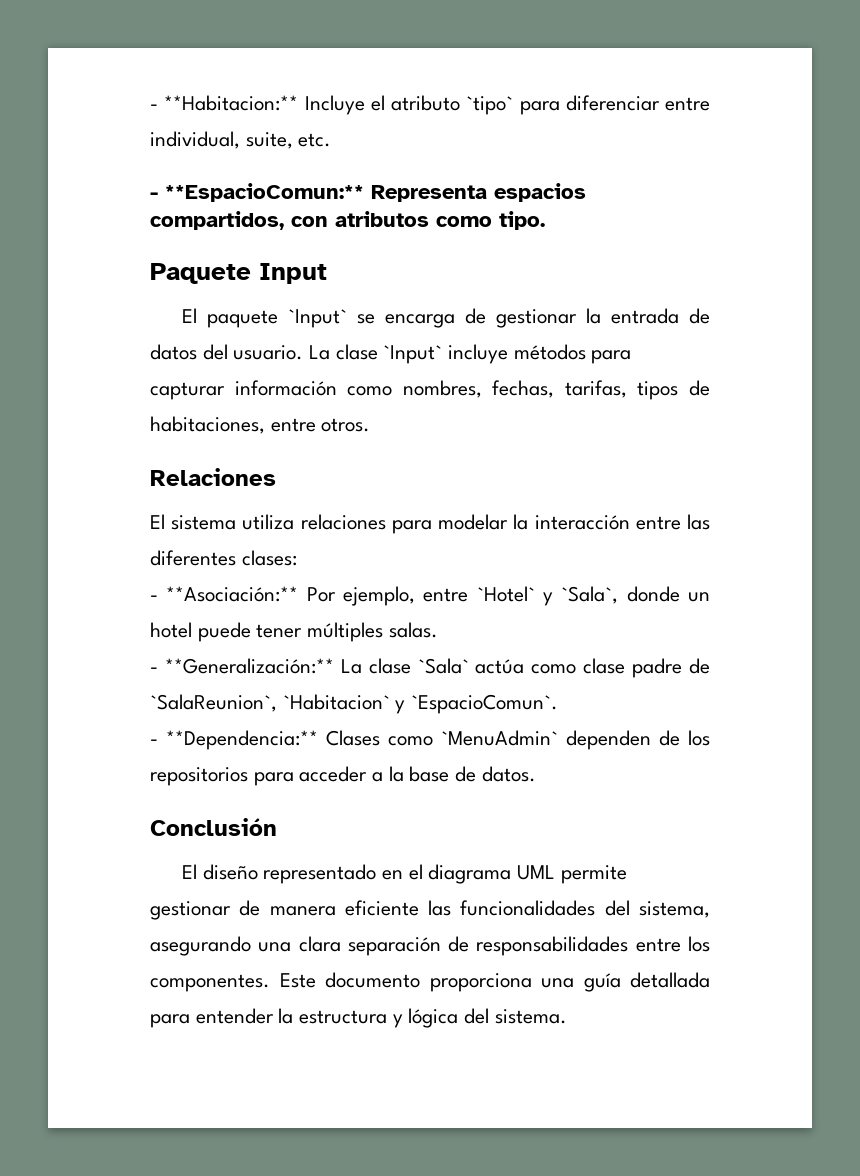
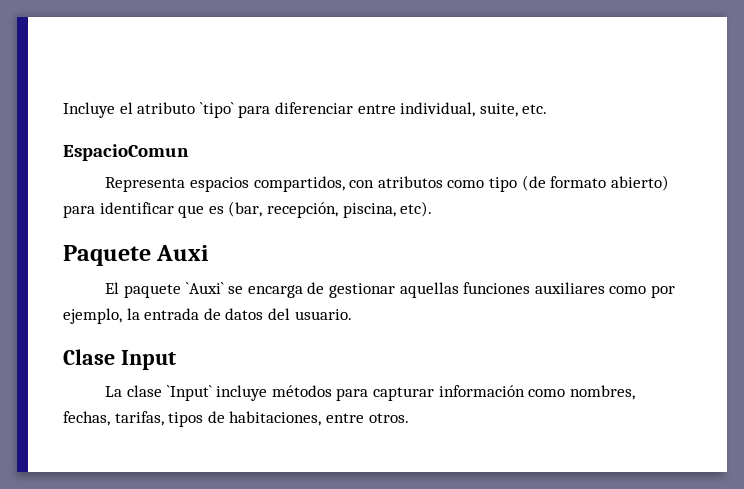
[150,95,299,111] - **Habitacion:** -> (63, 110) none
[150,183,364,202] - **EspacioComun:** -> [63,144,189,161] EspacioComun //
[499,211,545,230] tipo. -> [489,175,669,192] [63,201,433,218] tipo (de formato abierto) para identificar que es (bar, recepción, piscina, etc).
[259,263,327,284] Input -> [156,245,210,261] Auxi
[287,309,347,328] `Input` -> [185,282,224,294] `Auxi`
(577, 318) none -> [399,282,675,298] [63,308,122,324] aquellas funciones auxiliares como por ejemplo,
(304, 352) none -> [63,349,176,370] // Clase Input //
[150,468,276,486] [150,514,710,534] [150,550,297,566] [150,586,710,606] [150,622,438,642] [150,658,711,678] [150,694,559,714] [150,730,710,750] [150,766,536,786] [150,818,277,836] [181,864,627,884] [150,900,710,920] [150,936,710,956] [150,972,710,992] [150,1008,567,1028] // Relaciones // El sistema utiliza relaciones para modelar la interacción entre las diferentes clases: // - **Asociación:** Por ejemplo, entre `Hotel` y `Sala`, donde un hotel puede tener múltiples salas. // - **Generalización:** La clase `Sala` actúa como clase padre de `SalaReunion`, `Habitacion` y `EspacioComun`. // - **Dependencia:** Clases como `MenuAdmin` dependen de los repositorios para acceder a la base de datos. // Conclusión // El diseño representado en el diagrama UML permite gestionar de manera eficiente las funcionalidades del sistema, asegurando una clara separación de responsabilidades entre los componentes. Este documento proporciona una guía detallada para entender la estructura y lógica del sistema. -> (409, 418) none

